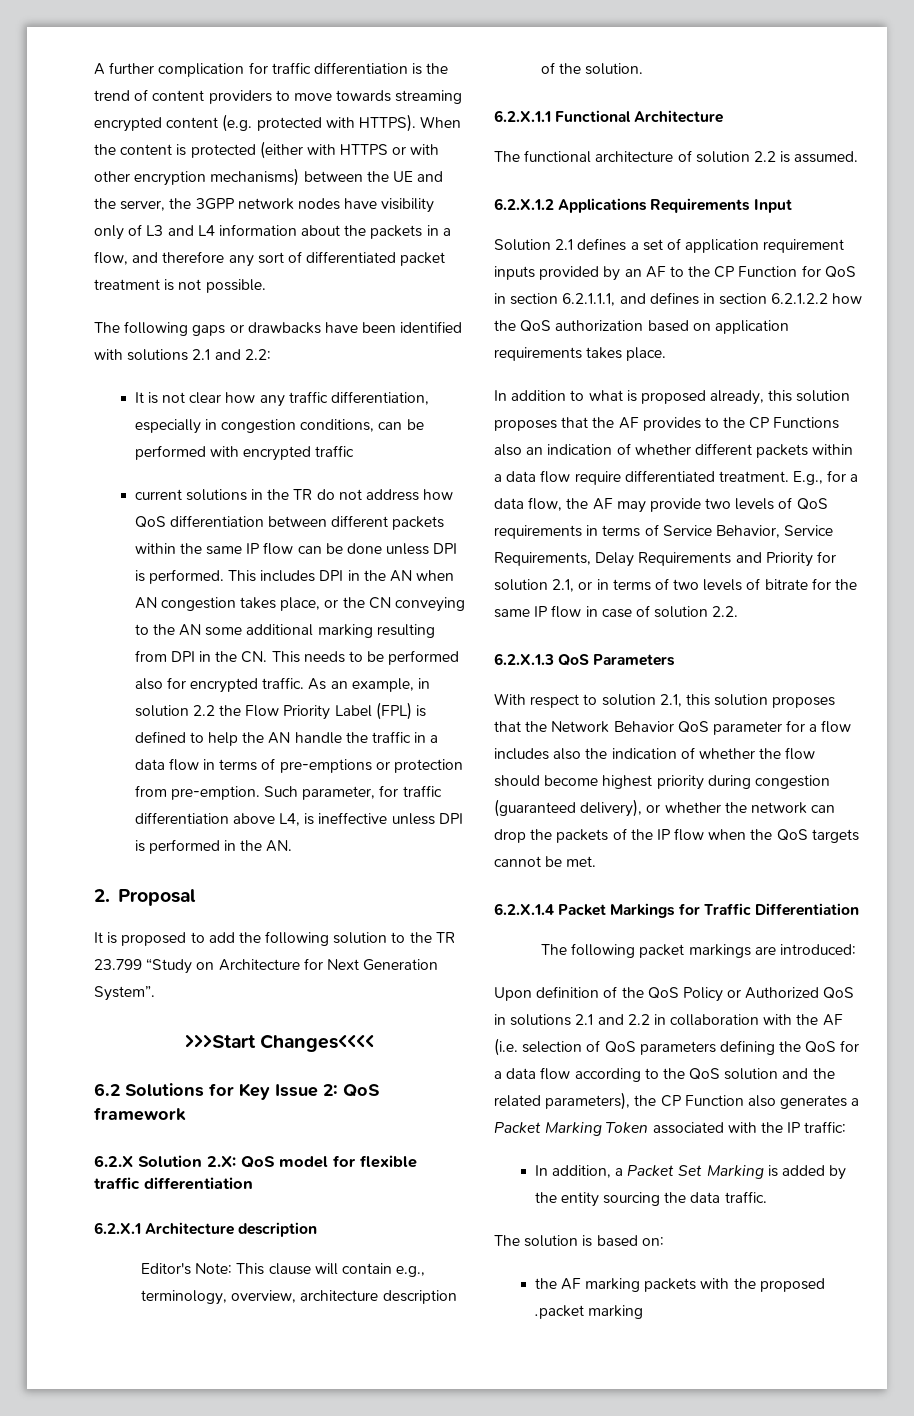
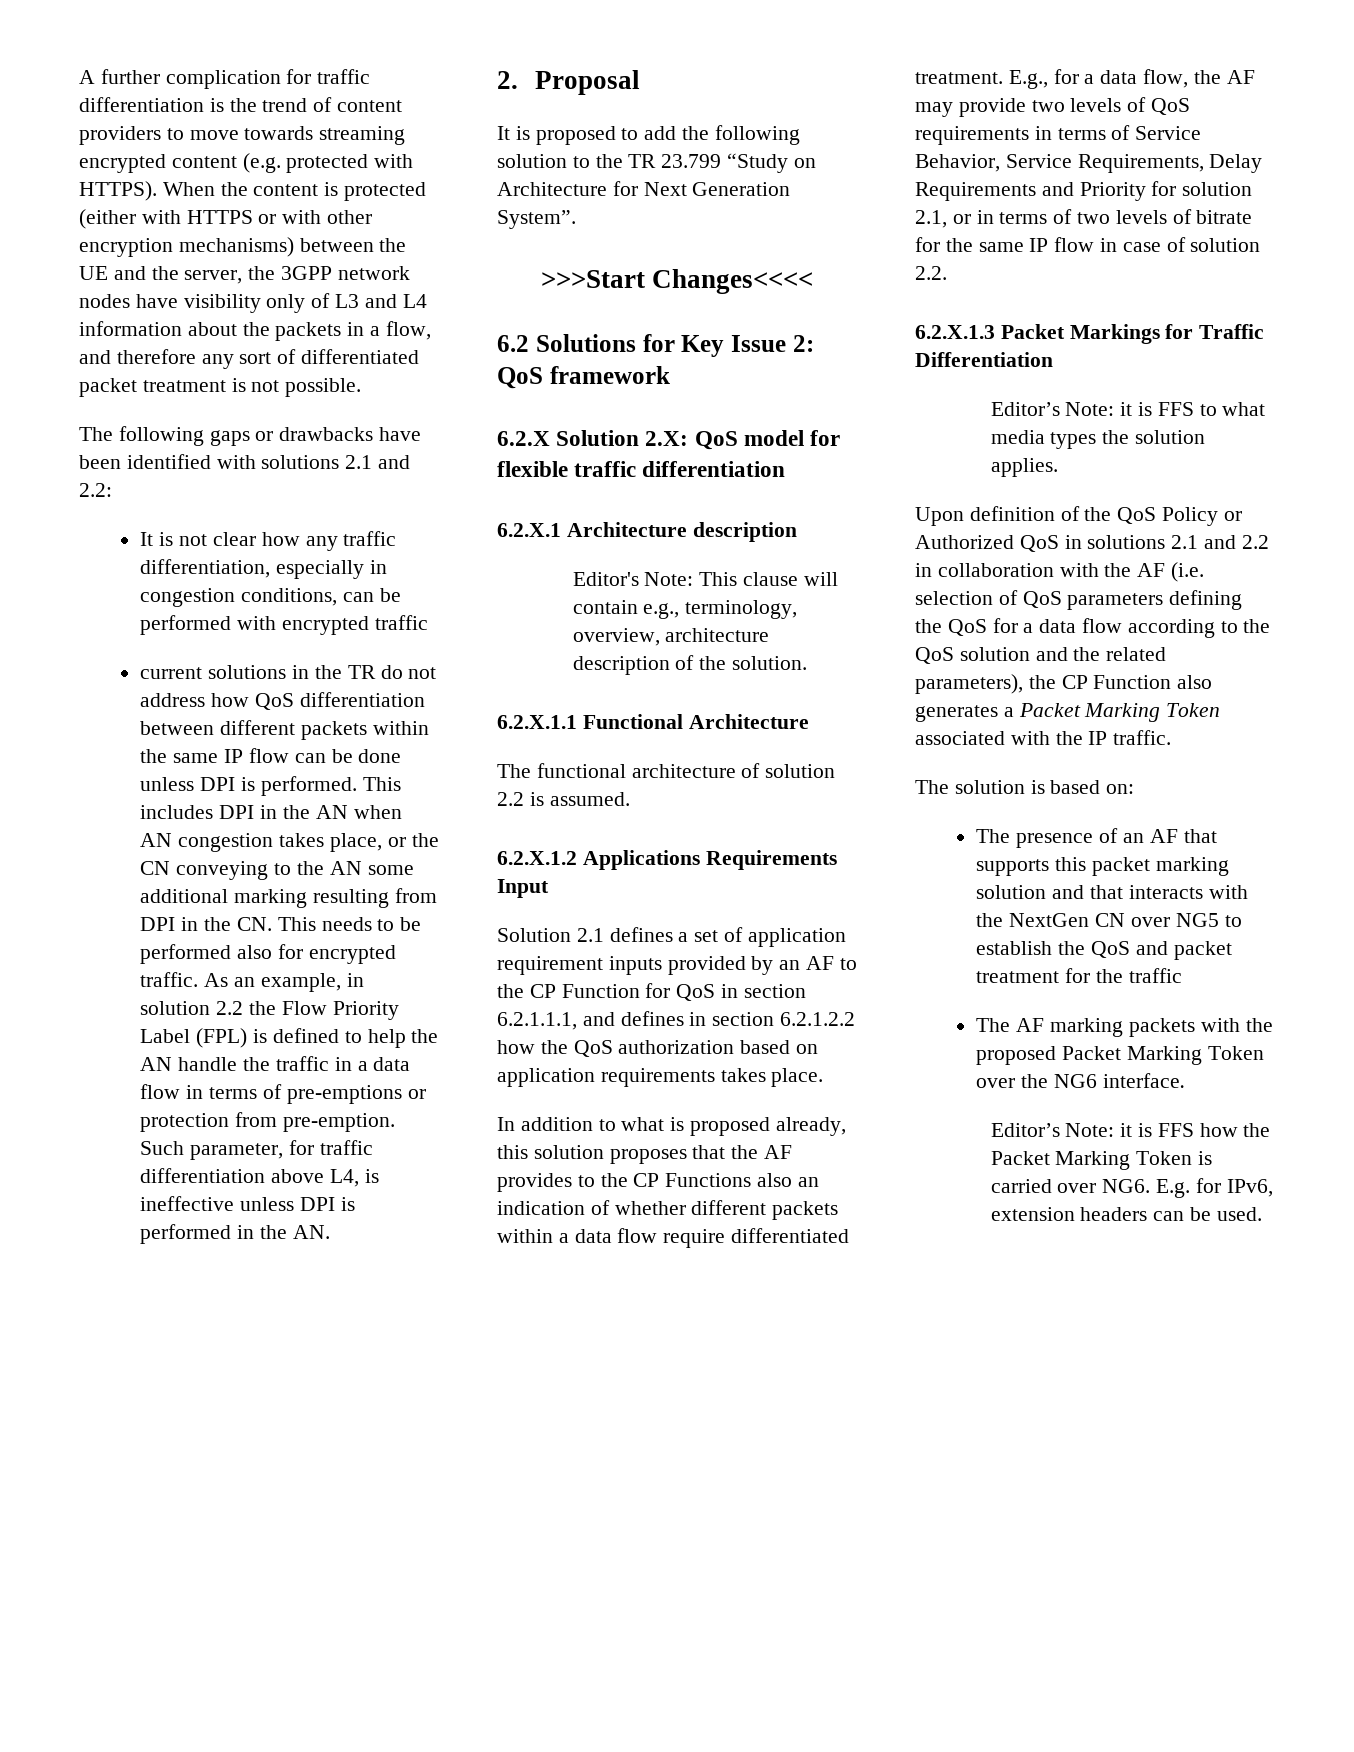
[558,654,676,666] [494,693,836,708] [494,720,852,735] [494,747,816,760] [494,775,830,790] [494,799,836,817] [494,828,859,843] [494,856,597,867] [494,903,554,915] QoS Parameters // With respect to solution 2.1, this solution proposes that the Network Behavior QoS parameter for a flow includes also the indication of whether the flow should become highest priority during congestion (guaranteed delivery), or whether the network can drop the packets of the IP flow when the QoS targets cannot be met. // 6.2.X.1.4 -> (995, 332) none
[541,943,857,958] The following packet markings are introduced: -> [990,402,1266,416] [990,430,1206,449] [990,458,1058,477] Editor’s Note: it is FFS to what media types the solution applies.
[804,1121,847,1133] [534,1165,847,1180] [534,1192,721,1207] traffic: // In addition, a Packet Set Marking is added by the entity sourcing the data -> (1108, 738) none
[534,1278,557,1289] the -> [976,828,1217,848] [976,857,1229,876] [976,885,1248,899] [976,913,1242,927] [976,941,1232,960] [976,968,1182,983] [976,1018,1011,1032] The presence of an AF that supports this packet marking solution and that interacts with the NextGen CN over NG5 to establish the QoS and packet treatment for the traffic // The
[534,1305,643,1319] .packet marking -> [1062,1046,1264,1065] [976,1073,1185,1088] [990,1123,1271,1137] [990,1151,1213,1170] [990,1178,1273,1198] [990,1207,1262,1221] Packet Marking Token over the NG6 interface. // Editor’s Note: it is FFS how the Packet Marking Token is carried over NG6. E.g. for IPv6, extension headers can be used.

